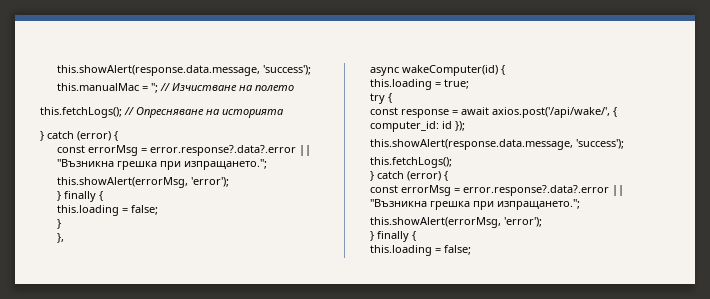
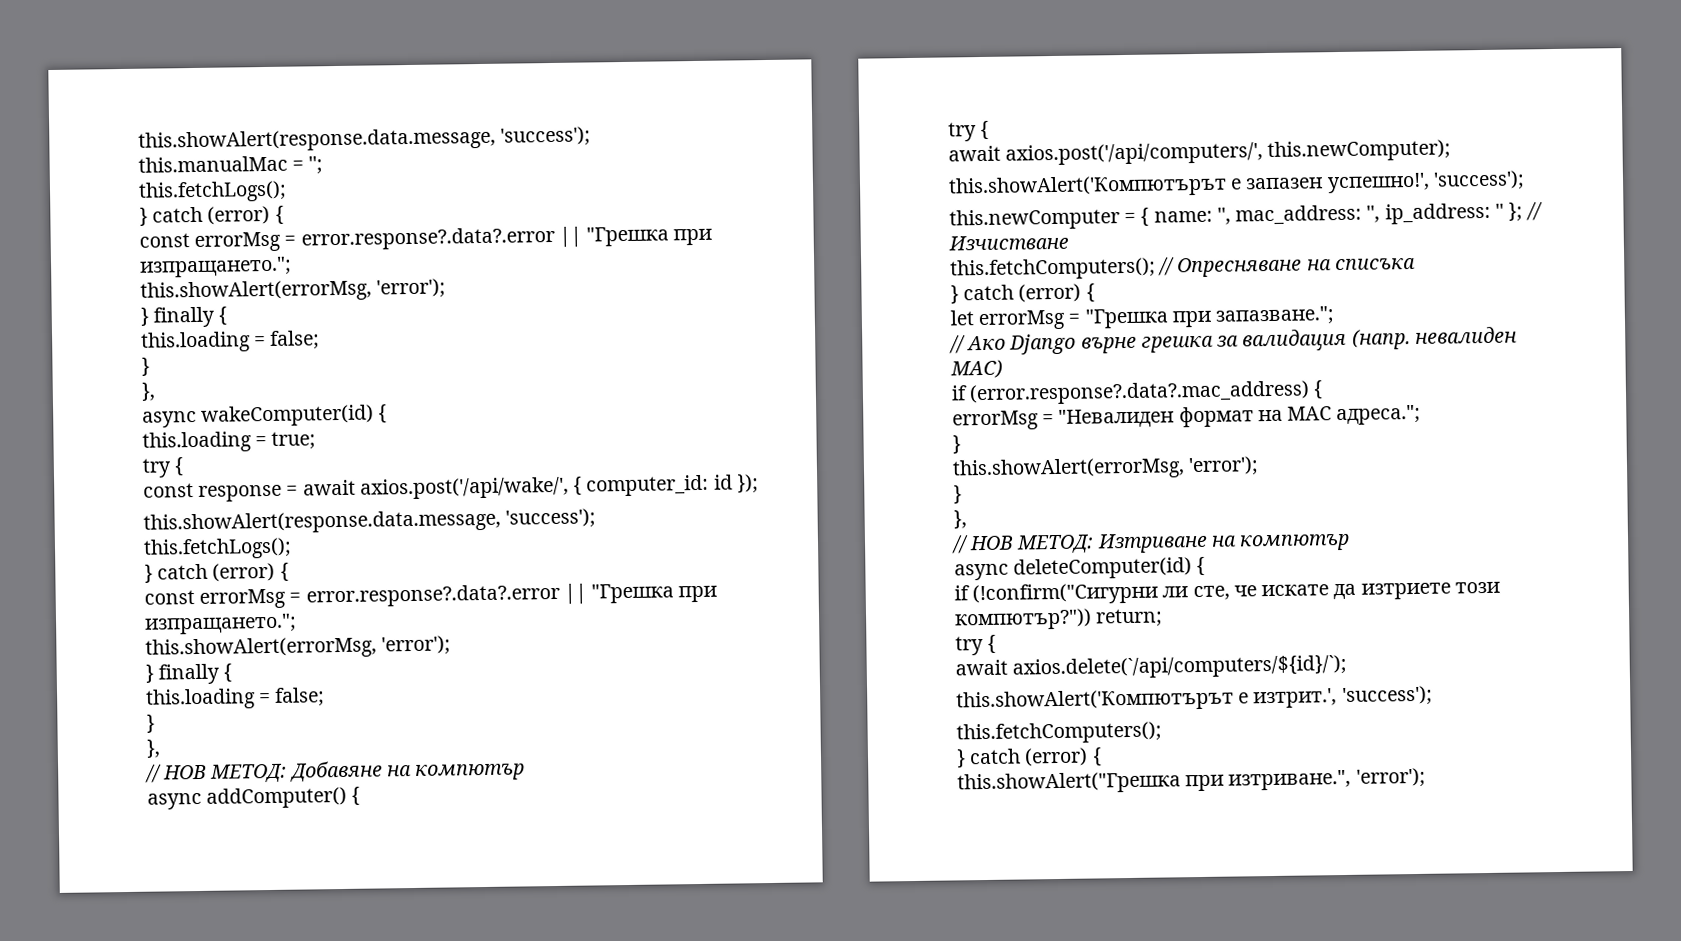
[160,83,295,91] [40,107,284,118] [40,131,118,141] [57,145,312,156] [57,159,158,170] // Изчистване на полето // this.fetchLogs(); // Опресняване на историята // } catch (error) { // const errorMsg = error.response?.data?.error || "Възникна грешка -> [137,180,287,203] [138,205,284,227] [138,226,670,252] // this.fetchLogs(); // } catch (error) { // const errorMsg = error.response?.data?.error || "Грешка
[370,199,471,210] "Възникна грешка -> [591,583,675,604] "Грешка
(472, 250) none -> [145,714,155,734] [145,739,160,759] [144,760,526,783] [146,786,361,810] [947,120,990,142] [947,139,1452,166] [947,170,1525,199] [948,202,1543,231] [947,234,1069,251] [949,256,1416,281] [949,283,1095,305] [949,306,1336,331] [948,326,1517,355] [949,359,1003,379] [950,380,1324,406] [951,404,1422,431] [951,435,961,455] [951,456,1260,481] [952,485,962,505] [952,510,967,530] [950,532,1351,554] [953,556,1206,581] [953,581,1500,606] [953,608,1164,631] [954,634,997,656] [954,654,1348,680] [955,685,1433,713] [955,721,1162,745] [955,747,1102,769] [956,767,1426,795] // } // }, // // НОВ МЕТОД: Добавяне на компютър // async addComputer() { // try { // await axios.post('/api/computers/', this.newComputer); // this.showAlert('Компютърът е запазен успешно!', 'success'); // this.newComputer = { name: '', mac_address: '', ip_address: '' }; // Изчистване // this.fetchComputers(); // Опресняване на списъка // } catch (error) { // let errorMsg = "Грешка при запазване."; // // Ако Django върне грешка за валидация (напр. невалиден MAC) // if (error.response?.data?.mac_address) { // errorMsg = "Невалиден формат на MAC адреса."; // } // this.showAlert(errorMsg, 'error'); // } // }, // // НОВ МЕТОД: Изтриване на компютър // async deleteComputer(id) { // if (!confirm("Сигурни ли сте, че искате да изтриете този компютър?")) return; // try { // await axios.delete(`/api/computers/${id}/`); // this.showAlert('Компютърът е изтрит.', 'success'); // this.fetchComputers(); // } catch (error) { // this.showAlert("Грешка при изтриване.", 'error');

